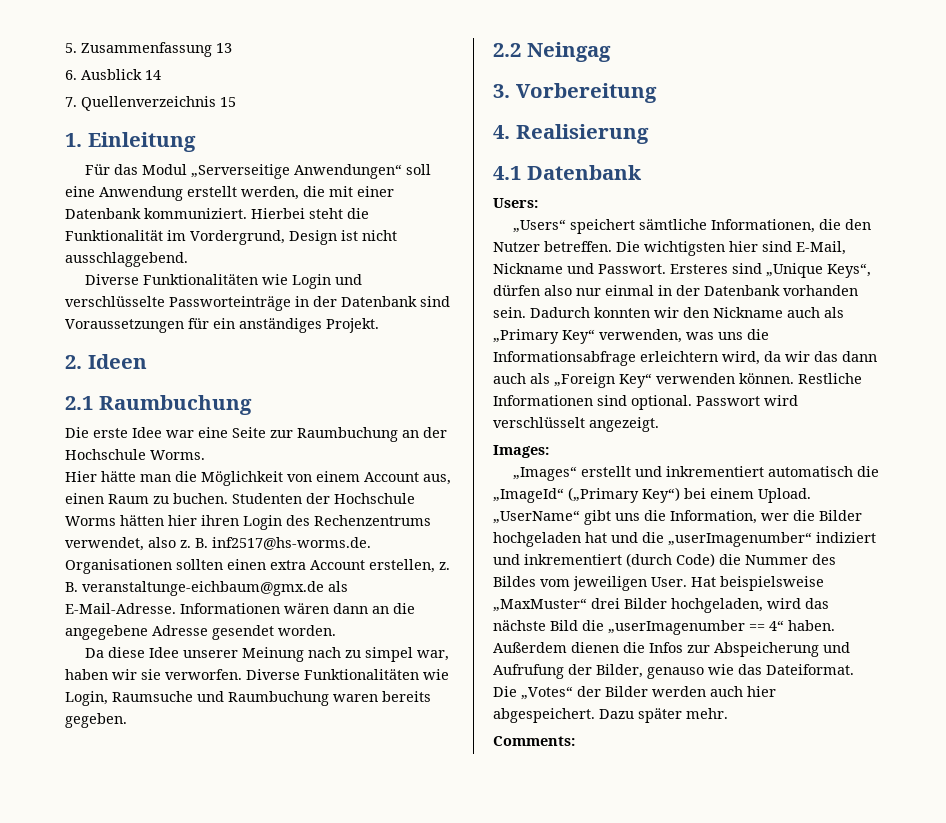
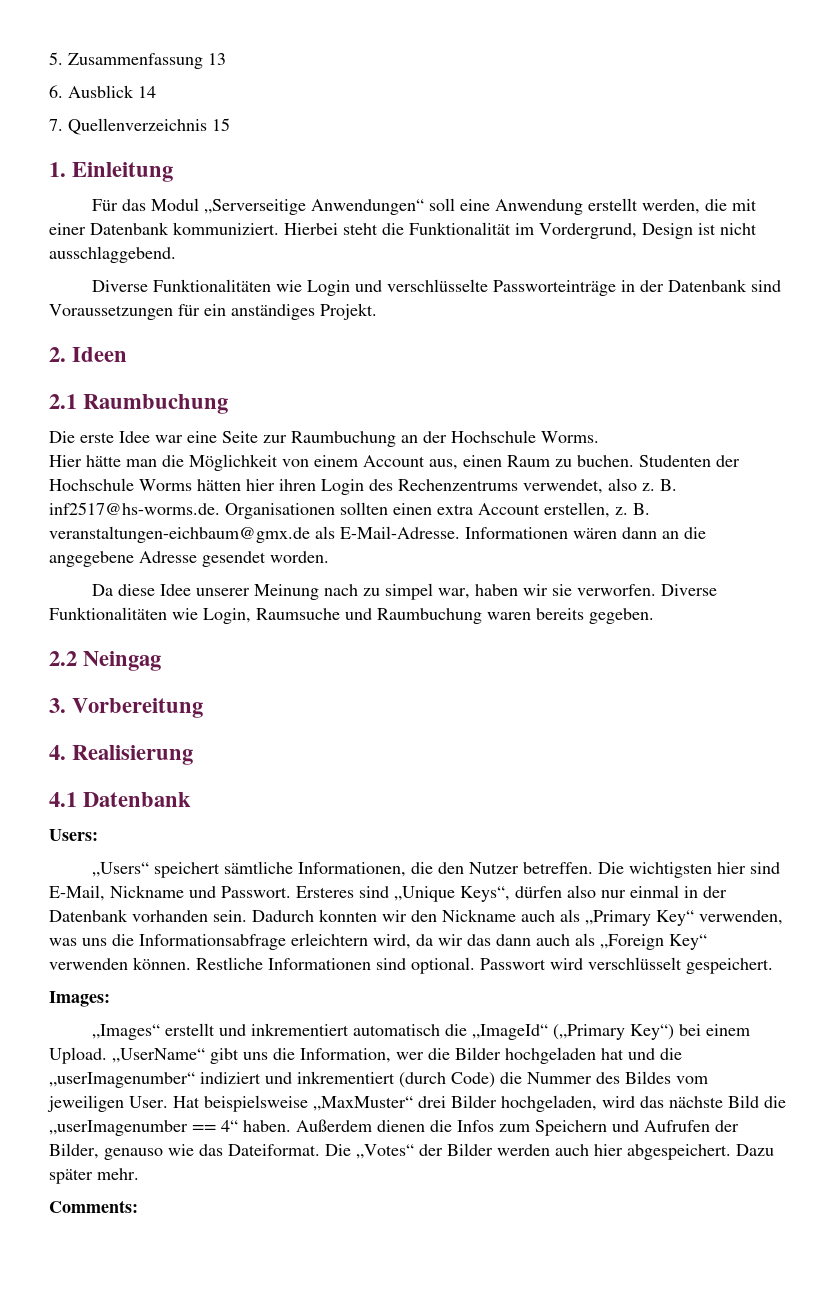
[82,581,324,596] veranstaltunge-eichbaum@gmx.de -> [49,526,310,543] veranstaltungen-eichbaum@gmx.de
[589,417,659,432] angezeigt. -> [686,958,773,974] gespeichert.
[687,642,850,657] [493,664,564,679] zur Abspeicherung und Aufrufung -> [499,1120,710,1136] zum Speichern und Aufrufen

